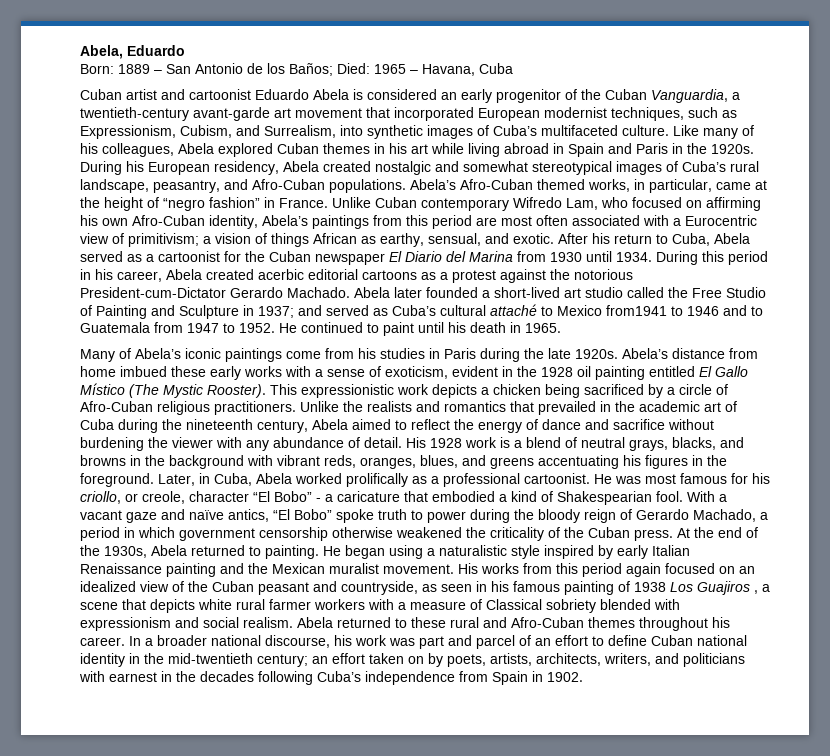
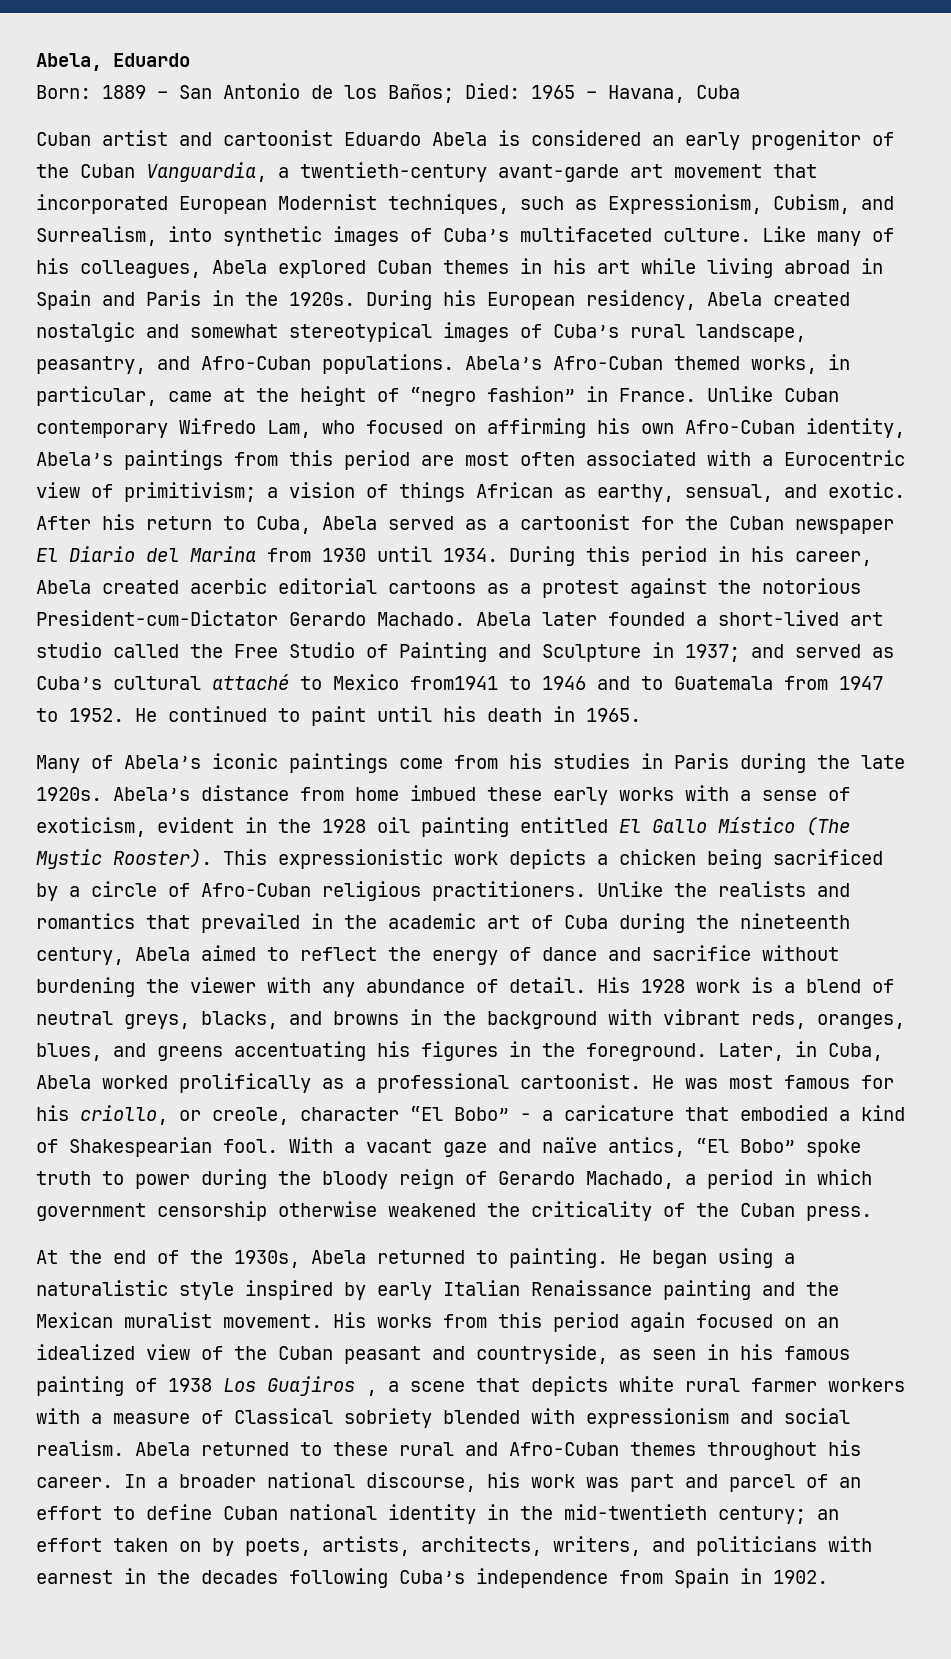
[544,107,607,118] modernist -> [278,194,377,210] Modernist
[629,439,668,451] grays, -> [124,1014,190,1029] greys,
(673, 535) none -> (872, 1213) //

